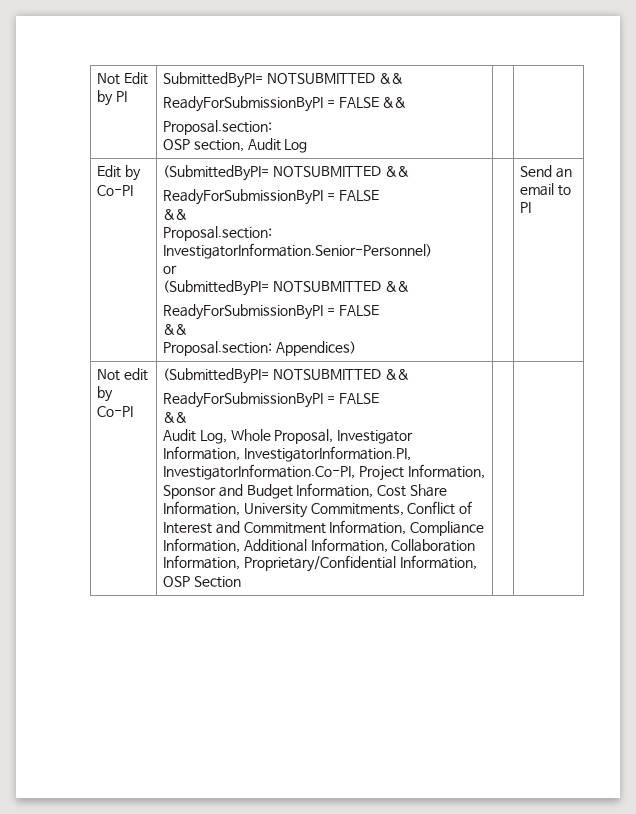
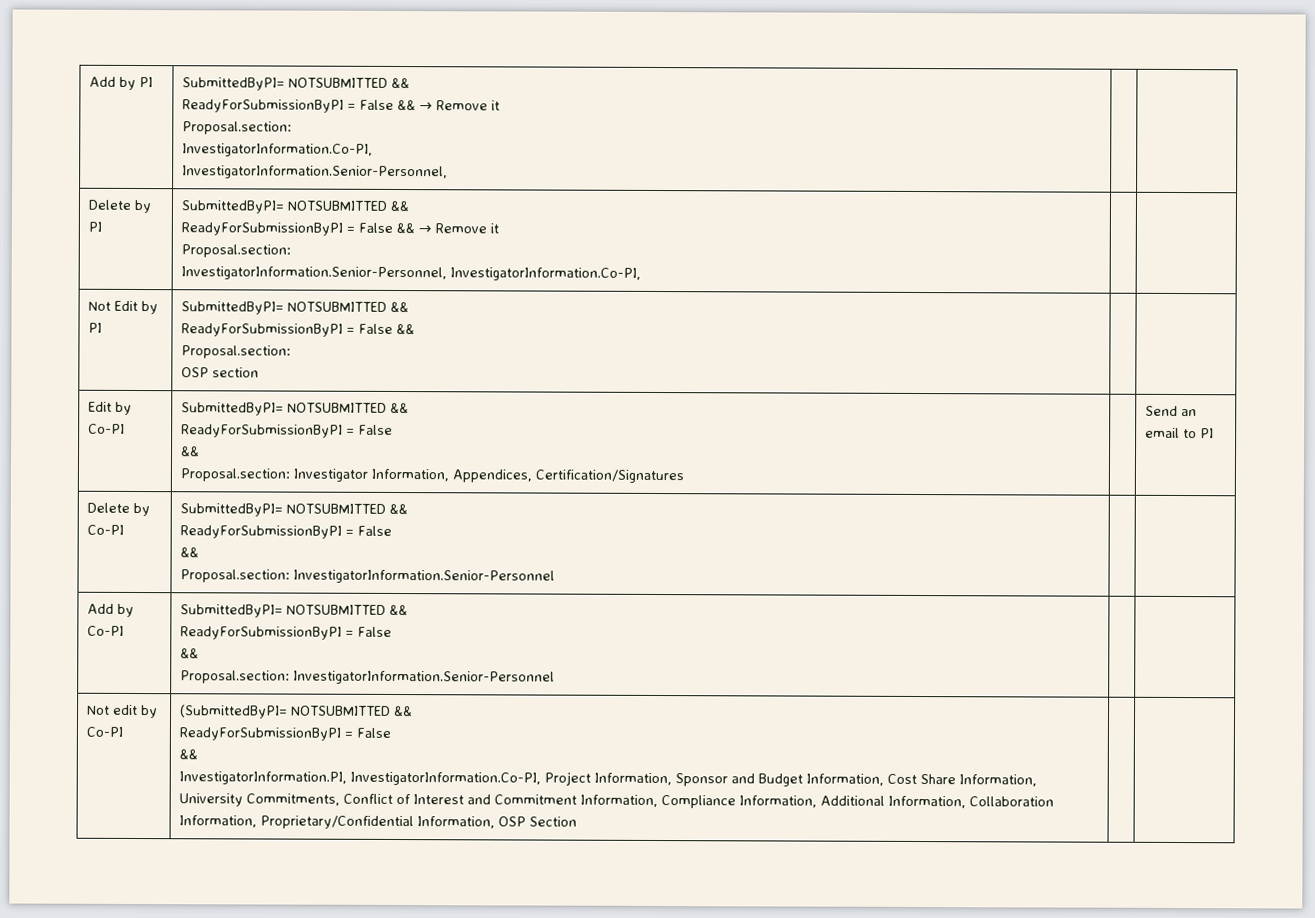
(96, 79) none -> [88,76,153,90] [181,77,410,91] [181,99,500,113] [181,121,292,135] [181,143,373,157] [181,165,448,180] [87,199,151,214] [87,221,102,232] [180,200,409,214] [180,222,499,236] [180,244,291,258] [180,266,641,281] Add by PI | SubmittedByPI= NOTSUBMITTED && // ReadyForSubmissionByPI = False && → Remove it // Proposal.section: // InvestigatorInformation.Co-PI, // InvestigatorInformation.Senior-Personnel, | | // Delete by PI | SubmittedByPI= NOTSUBMITTED && // ReadyForSubmissionByPI = False && → Remove it // Proposal.section: // InvestigatorInformation.Senior-Personnel, InvestigatorInformation.Co-PI, | | //
[338,97,379,108] FALSE -> [357,323,393,334] False
[193,138,308,153] section, Audit Log -> [211,367,259,378] section
[162,165,409,181] [162,189,379,205] [162,209,187,220] [162,226,272,241] [162,243,432,259] [162,265,177,274] [162,280,409,296] [162,304,379,320] [162,324,187,335] [162,341,356,356] (SubmittedByPI= NOTSUBMITTED && // ReadyForSubmissionByPI = FALSE // && // Proposal.section: InvestigatorInformation.Senior-Personnel) // or // (SubmittedByPI= NOTSUBMITTED && // ReadyForSubmissionByPI = FALSE // && // Proposal.section: Appendices) -> [180,402,409,416] [180,424,393,438] [180,446,200,457] [179,468,684,484] SubmittedByPI= NOTSUBMITTED && // ReadyForSubmissionByPI = False // && // Proposal.section: Investigator Information, Appendices, Certification/Signatures
(531, 207) none -> [86,502,150,517] [86,524,124,535] [179,503,408,517] [179,525,392,539] [179,547,199,558] [179,569,555,584] [86,603,134,617] [86,625,124,636] [179,604,408,618] [179,626,392,640] [179,648,199,659] [179,670,555,685] // Delete by Co-PI | SubmittedByPI= NOTSUBMITTED && // ReadyForSubmissionByPI = False // && // Proposal.section: InvestigatorInformation.Senior-Personnel | | // Add by Co-PI | SubmittedByPI= NOTSUBMITTED && // ReadyForSubmissionByPI = False // && // Proposal.section: InvestigatorInformation.Senior-Personnel | |
[338,393,379,404] [162,412,187,423] [162,429,414,444] [162,446,240,461] FALSE // && // Audit Log, Whole Proposal, Investigator Information, -> [355,727,391,738] [178,749,198,760] False // && //

